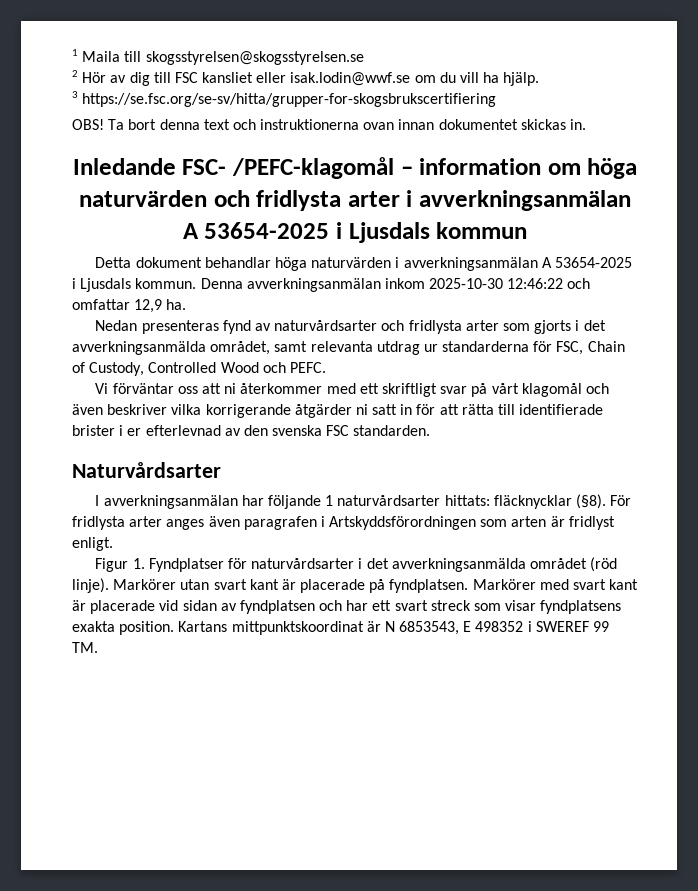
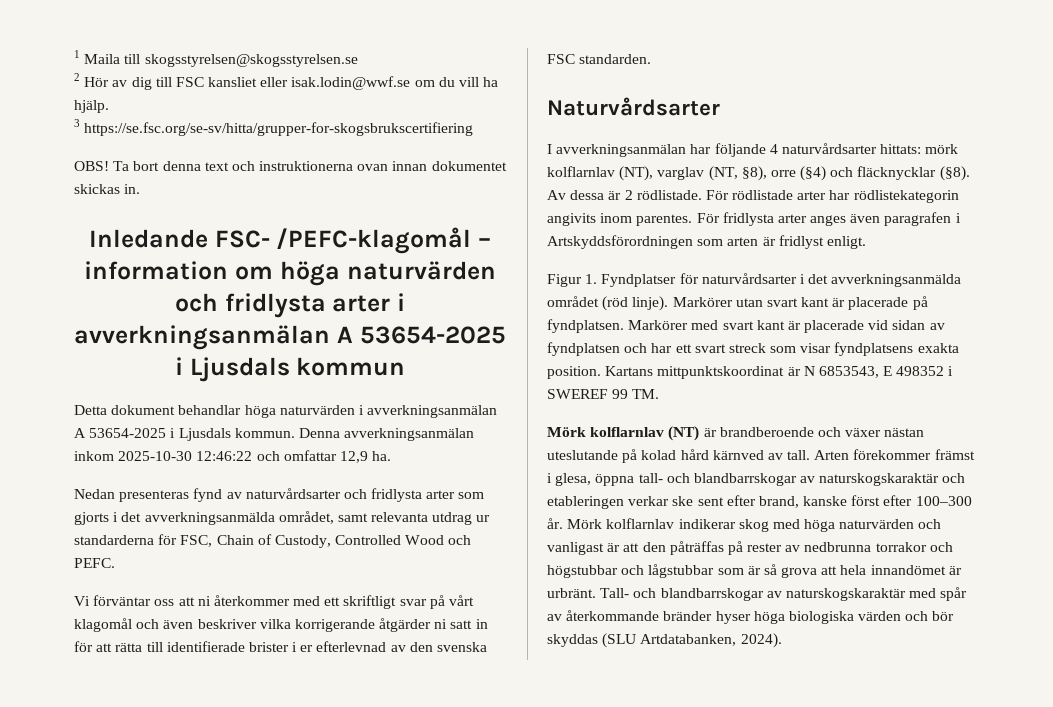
[325,495,334,506] 1 -> [769,144,778,154] 4
[493,494,606,509] fläcknycklar (§8). -> [925,144,959,154] [547,166,970,181] [547,190,959,203] [547,213,693,226] mörk kolflarnlav (NT), varglav (NT, §8), orre (§4) och fläcknycklar (§8). Av dessa är 2 rödlistade. För rödlistade arter har rödlistekategorin angivits inom parentes.
(98, 647) none -> [547,426,925,441] [547,449,975,463] [547,473,966,486] [547,495,972,509] [547,518,942,532] [547,541,953,555] [547,564,962,578] [547,587,968,601] [547,610,955,624] [547,633,782,648] // Mörk kolflarnlav (NT) är brandberoende och växer nästan uteslutande på kolad hård kärnved av tall. Arten förekommer främst i glesa, öppna tall- och blandbarrskogar av naturskogskaraktär och etableringen verkar ske sent efter brand, kanske först efter 100–300 år. Mörk kolflarnlav indikerar skog med höga naturvärden och vanligast är att den påträffas på rester av nedbrunna torrakor och högstubbar och lågstubbar som är så grova att hela innandömet är urbränt. Tall- och blandbarrskogar av naturskogskaraktär med spår av återkommande bränder hyser höga biologiska värden och bör skyddas (SLU Artdatabanken, 2024).

